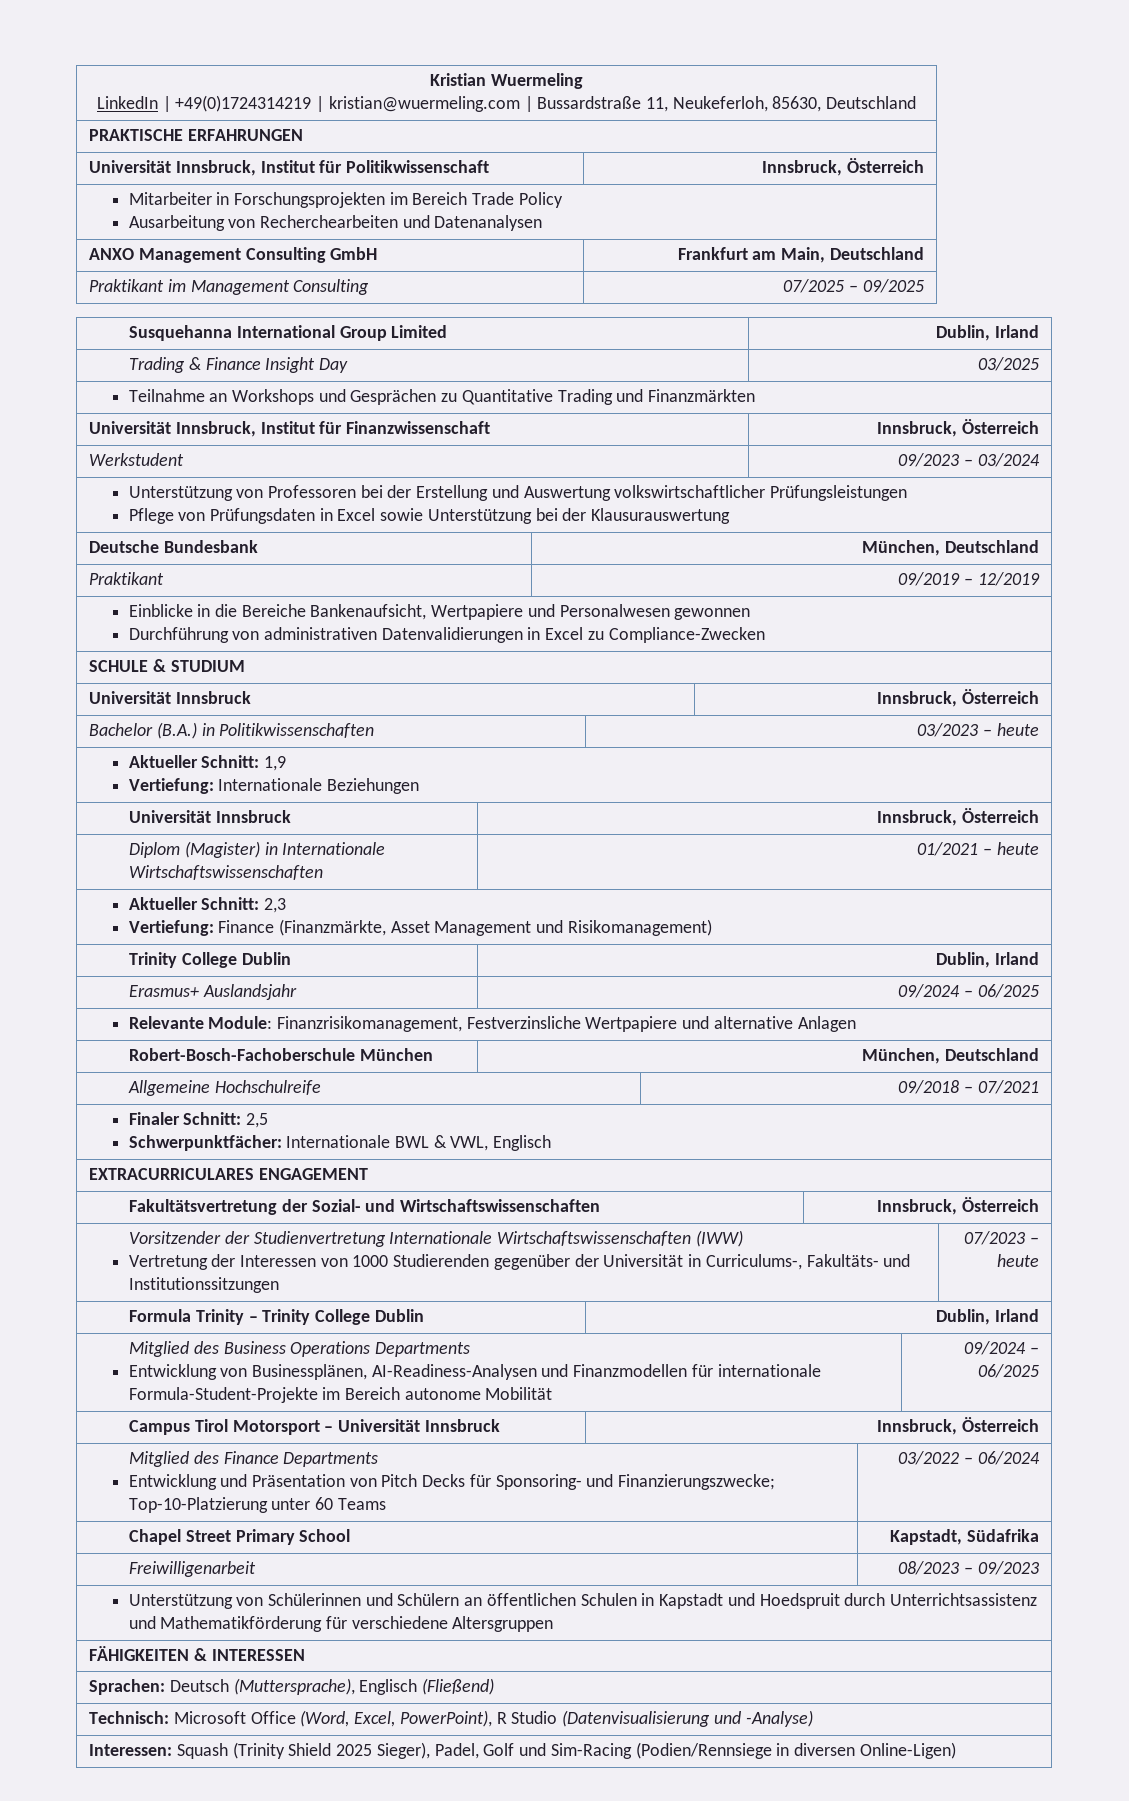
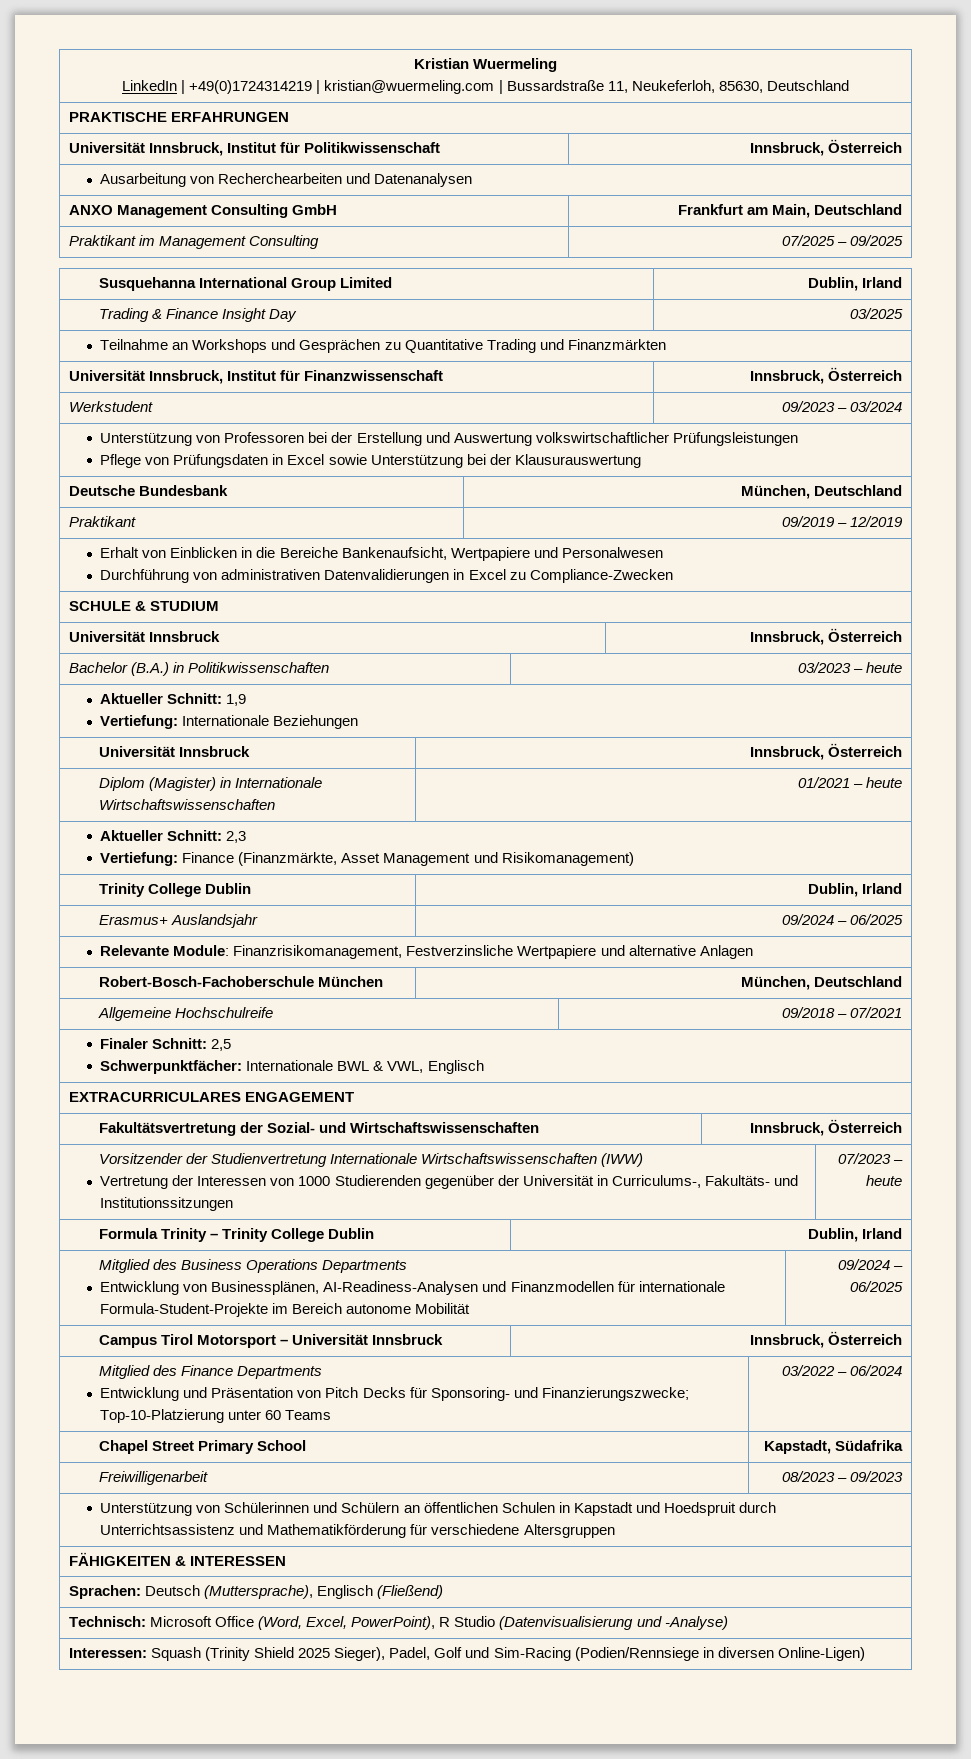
[128,192,563,208] Mitarbeiter in Forschungsprojekten im Bereich Trade Policy // -> (902, 146) none
[128,604,193,617] Einblicke -> [100,547,238,558] Erhalt von Einblicken
[674,608,751,620] gewonnen -> (663, 552) none

